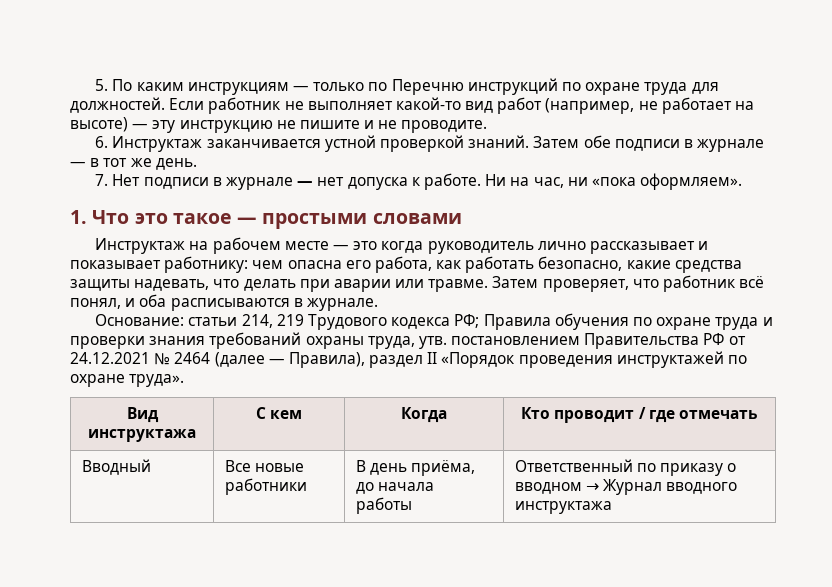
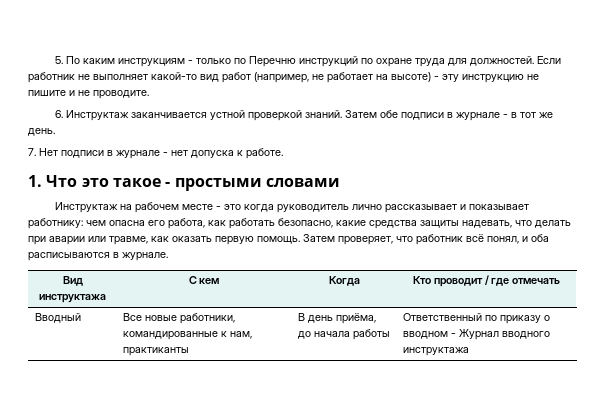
[293,86,310,91] — -> [187,60,193,64] -
[132,124,149,129] — -> [434,76,439,80] -
[70,162,86,167] — -> [502,114,508,118] -
[297,181,314,186] — -> [163,152,168,156] -
[485,173,743,190] Ни на час, ни «пока оформляем». -> (283, 153) none
[237,217,258,224] — -> [165,182,171,187] -
[333,245,350,250] — -> [215,206,221,210] -
[428,279,489,292] травме. -> [109,236,300,245] травме, как оказать первую помощь.
[95,313,773,330] [70,332,746,349] [70,351,748,368] [70,374,185,387] // Основание: статьи 214, 219 Трудового кодекса РФ; Правила обучения по охране труда и проверки знания требований охраны труда, утв. постановлением Правительства РФ от 24.12.2021 № 2464 (далее — Правила), раздел II «Порядок проведения инструктажей по охране труда». -> (168, 256) none
[224,478,307,495] работники -> [179,313,235,324] [122,331,252,340] [122,347,189,356] работники, командированные к нам, практиканты
[585,483,599,491] → -> [450,333,456,337] -

